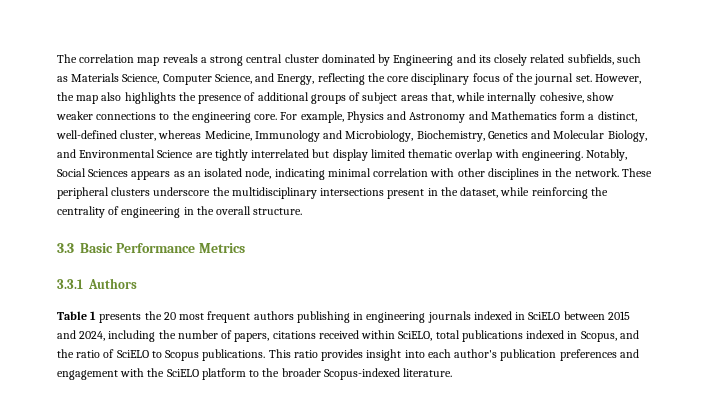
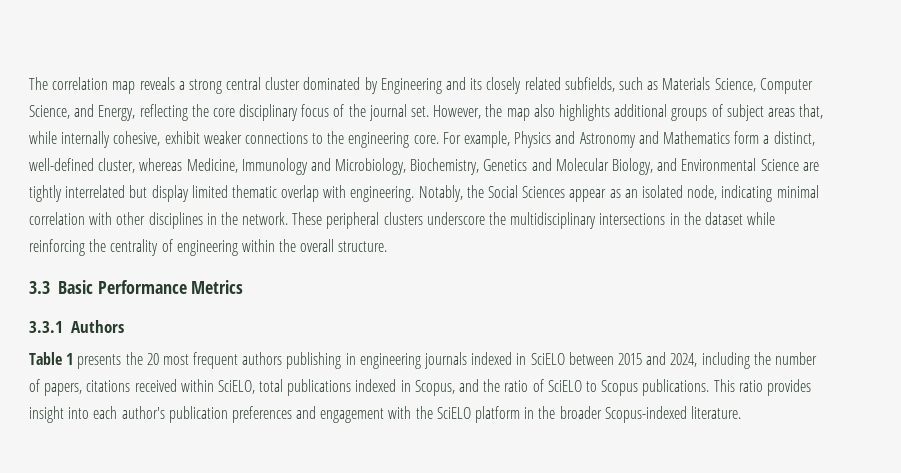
[178,92,256,104] the presence of -> (610, 112) none
[586,92,614,101] show -> [164,131,200,144] exhibit
(628, 155) none -> [466,185,484,198] the
[131,171,171,180] appears -> [569,189,607,202] appear
[387,187,499,199] present in the dataset, -> [669,212,743,225] in the dataset
[183,207,194,215] in -> [241,239,275,252] within
[249,370,260,377] to -> [524,407,535,419] in

